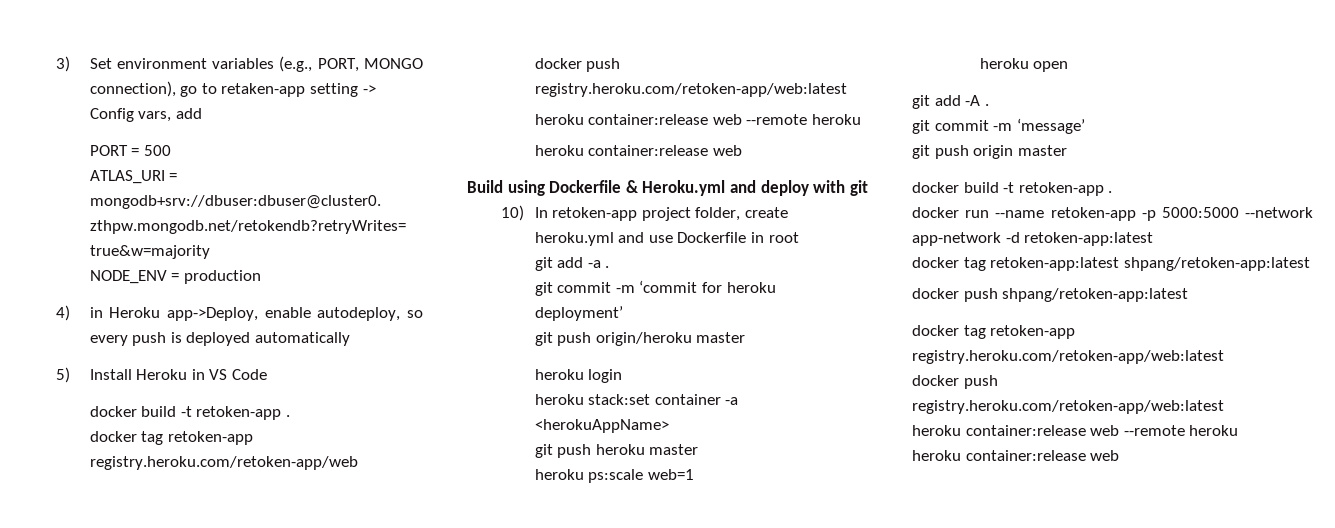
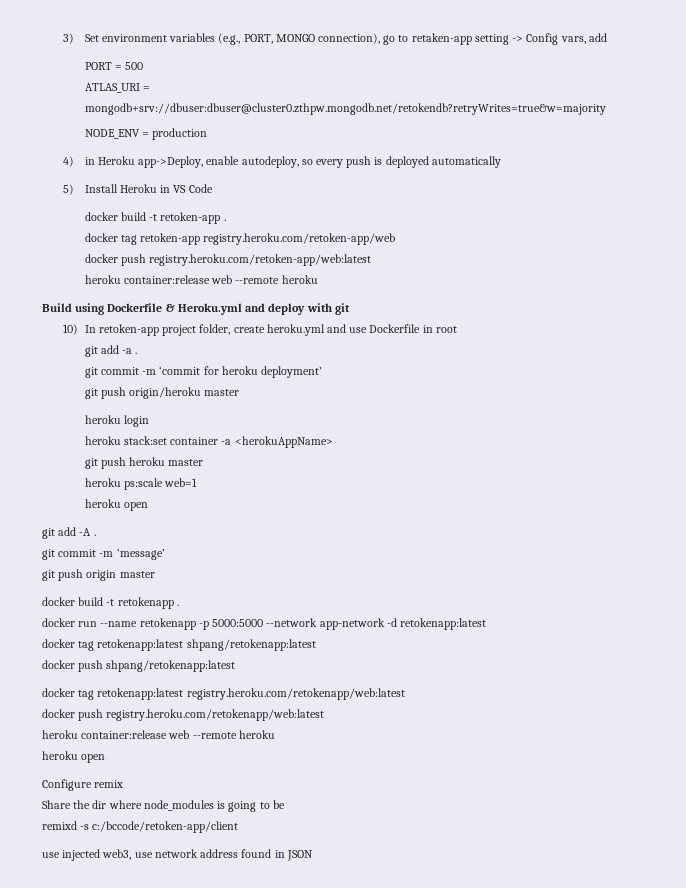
[534,145,742,156] // heroku container:release web -> (318, 279) none
[1018,182,1104,196] retoken-app -> [117,597,174,609] retokenapp
[1050,207,1136,221] retoken-app -> [139,618,196,630] retokenapp
[1024,232,1154,246] [912,257,1310,271] [912,288,1189,302] [912,325,1076,339] [912,350,1224,364] [912,375,998,389] [912,400,1224,414] [912,425,1239,436] [912,450,1120,461] retoken-app:latest // docker tag retoken-app:latest shpang/retoken-app:latest // docker push shpang/retoken-app:latest // docker tag retoken-app registry.heroku.com/retoken-app/web:latest // docker push registry.heroku.com/retoken-app/web:latest // heroku container:release web --remote heroku // heroku container:release web -> [400,618,487,630] [42,639,316,651] [42,660,236,672] [42,688,405,700] [42,709,325,721] [42,730,275,739] [42,751,106,763] [42,779,124,791] [42,800,285,812] [42,821,239,833] [42,849,313,861] retokenapp:latest // docker tag retokenapp:latest shpang/retokenapp:latest // docker push shpang/retokenapp:latest // docker tag retokenapp:latest registry.heroku.com/retokenapp/web:latest // docker push registry.heroku.com/retokenapp/web:latest // heroku container:release web --remote heroku // heroku open // Configure remix // Share the dir where node_modules is going to be // remixd -s c:/bccode/retoken-app/client // use injected web3, use network address found in JSON

